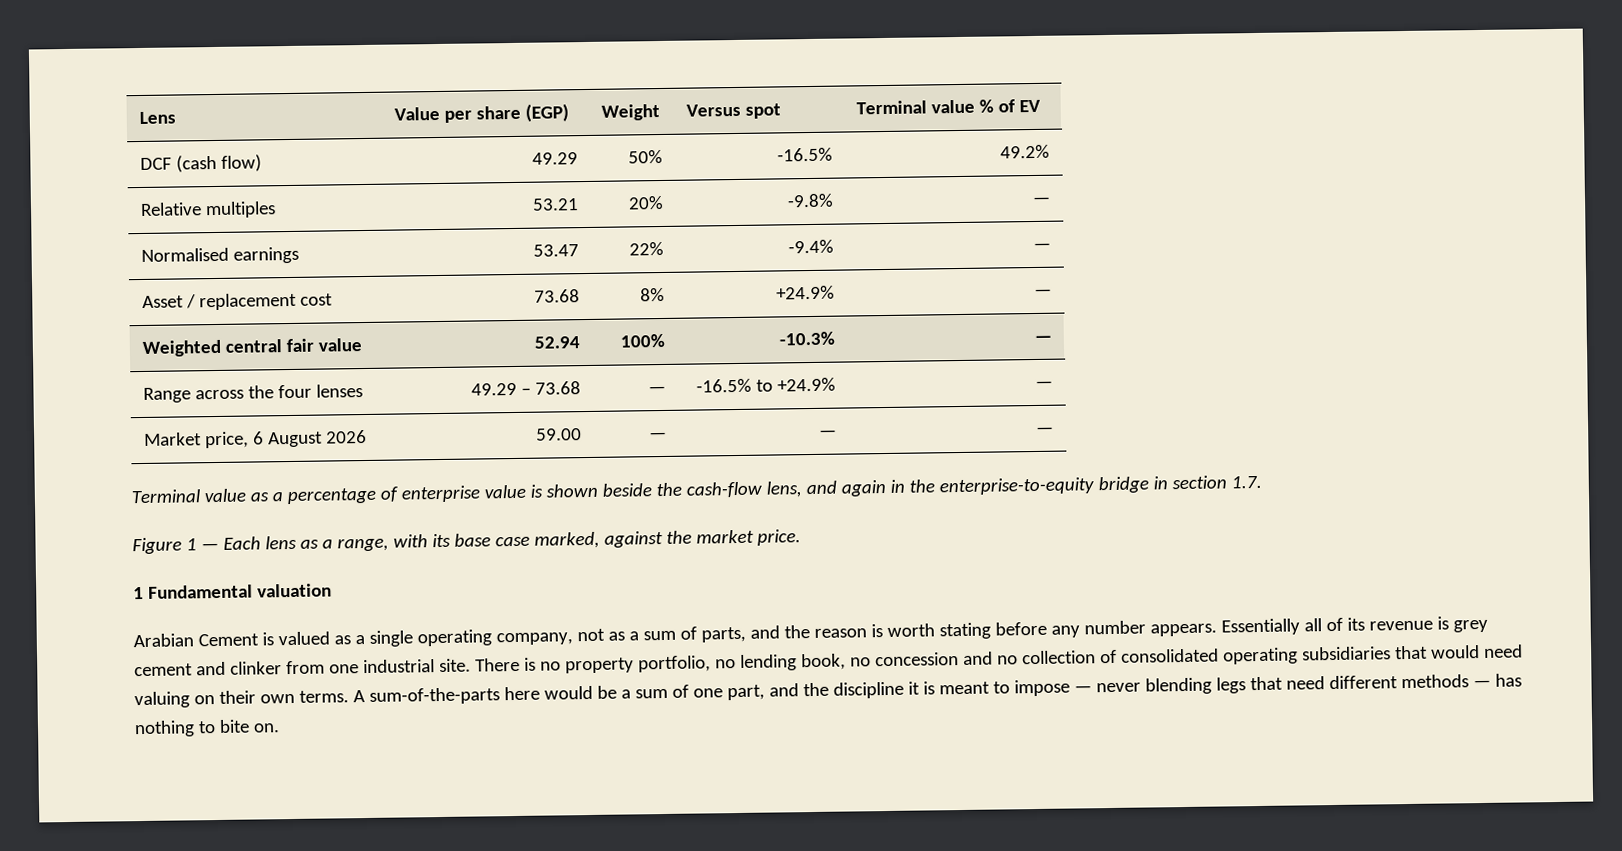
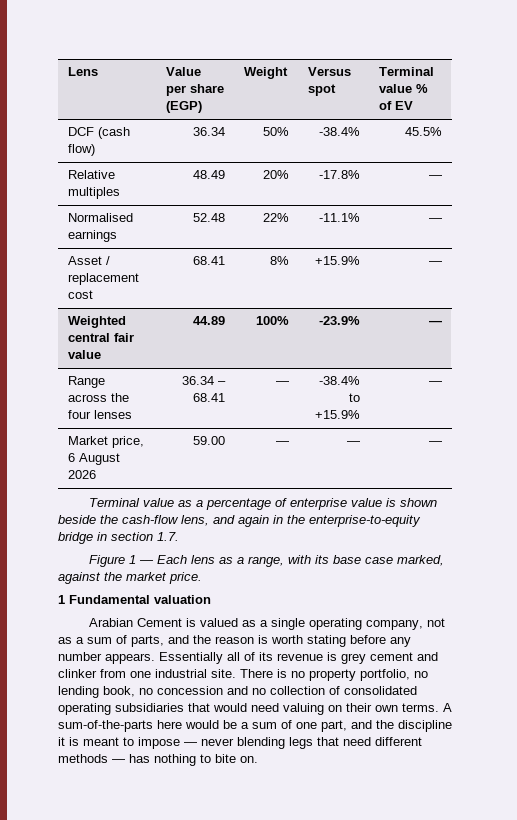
[531,152,578,165] 49.29 -> [192,127,225,136] 36.34
[776,147,833,162] [999,144,1050,159] -16.5% | 49.2% -> [318,127,360,136] [404,127,442,136] -38.4% | 45.5%
[531,198,579,211] 53.21 -> [192,170,225,179] 48.49
[786,193,834,208] -9.8% -> [318,170,360,179] -17.8%
[532,244,579,257] 53.47 -> [192,213,225,222] 52.48
[787,239,834,254] -9.4% -> [318,213,360,222] -11.1%
[533,289,580,303] 73.68 -> [192,256,225,265] 68.41
[775,285,835,300] +24.9% -> [314,256,360,265] +15.9%
[533,336,580,349] 52.94 -> [192,316,225,325] 44.89
[778,331,835,346] -10.3% -> [318,316,360,325] -23.9%
[470,381,581,396] [647,385,666,394] [695,377,836,393] 49.29 – 73.68 | — | -16.5% to +24.9% -> [181,376,226,385] [192,393,225,402] [275,381,289,385] [318,376,360,385] [348,393,360,402] [314,410,360,419] 36.34 – 68.41 | — | -38.4% to +15.9%

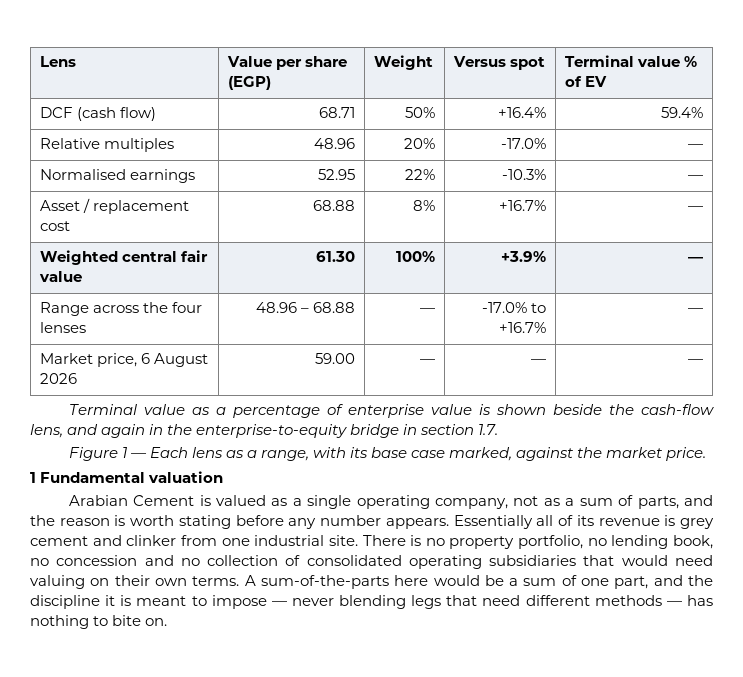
[192,127,225,136] 36.34 -> [319,107,356,118] 68.71
[318,127,360,136] [404,127,442,136] -38.4% | 45.5% -> [498,107,547,118] [661,107,704,118] +16.4% | 59.4%
[192,170,225,179] 48.49 -> [314,138,356,149] 48.96
[318,170,360,179] -17.8% -> [501,138,547,149] -17.0%
[192,213,225,222] 52.48 -> [318,169,356,180] 52.95
[318,213,360,222] -11.1% -> [502,169,547,180] -10.3%
[192,256,225,265] 68.41 -> [313,200,356,211] 68.88
[314,256,360,265] +15.9% -> [499,200,547,211] +16.7%
[192,316,225,325] 44.89 -> [316,251,356,262] 61.30
[318,316,360,325] -23.9% -> [501,251,547,262] +3.9%
[181,376,226,385] [192,393,225,402] [275,381,289,385] [318,376,360,385] [348,393,360,402] [314,410,360,419] 36.34 – 68.41 | — | -38.4% to +15.9% -> [256,302,356,313] [420,308,436,313] [482,302,547,313] [499,322,547,333] 48.96 – 68.88 | — | -17.0% to +16.7%

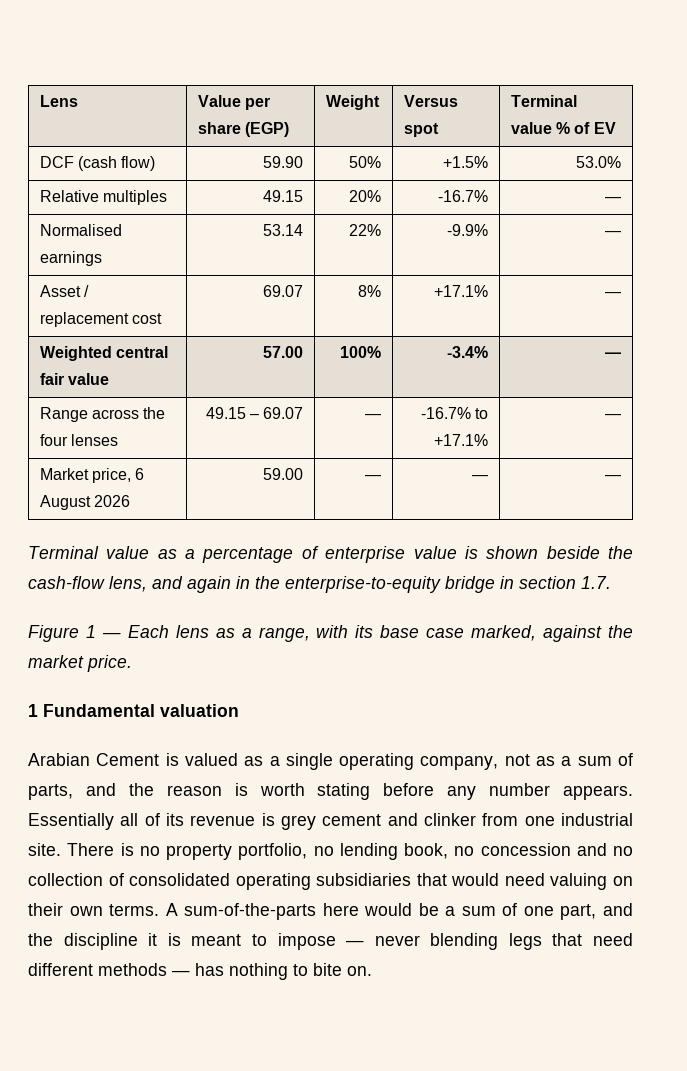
[319,107,356,118] 68.71 -> [263,156,304,168] 59.90
[498,107,547,118] [661,107,704,118] +16.4% | 59.4% -> [443,156,489,168] [576,156,622,168] +1.5% | 53.0%
[314,138,356,149] 48.96 -> [263,190,304,202] 49.15
[501,138,547,149] -17.0% -> [438,190,489,202] -16.7%
[318,169,356,180] 52.95 -> [263,224,304,236] 53.14
[502,169,547,180] -10.3% -> [447,224,489,236] -9.9%
[313,200,356,211] 68.88 -> [263,285,304,297] 69.07
[499,200,547,211] +16.7% -> [434,285,489,297] +17.1%
[316,251,356,262] 61.30 -> [263,346,304,358] 57.00
[501,251,547,262] +3.9% -> [447,346,489,358] -3.4%
[256,302,356,313] [420,308,436,313] [482,302,547,313] [499,322,547,333] 48.96 – 68.88 | — | -17.0% to +16.7% -> [205,407,304,419] [365,414,382,419] [420,407,489,419] [434,434,489,446] 49.15 – 69.07 | — | -16.7% to +17.1%

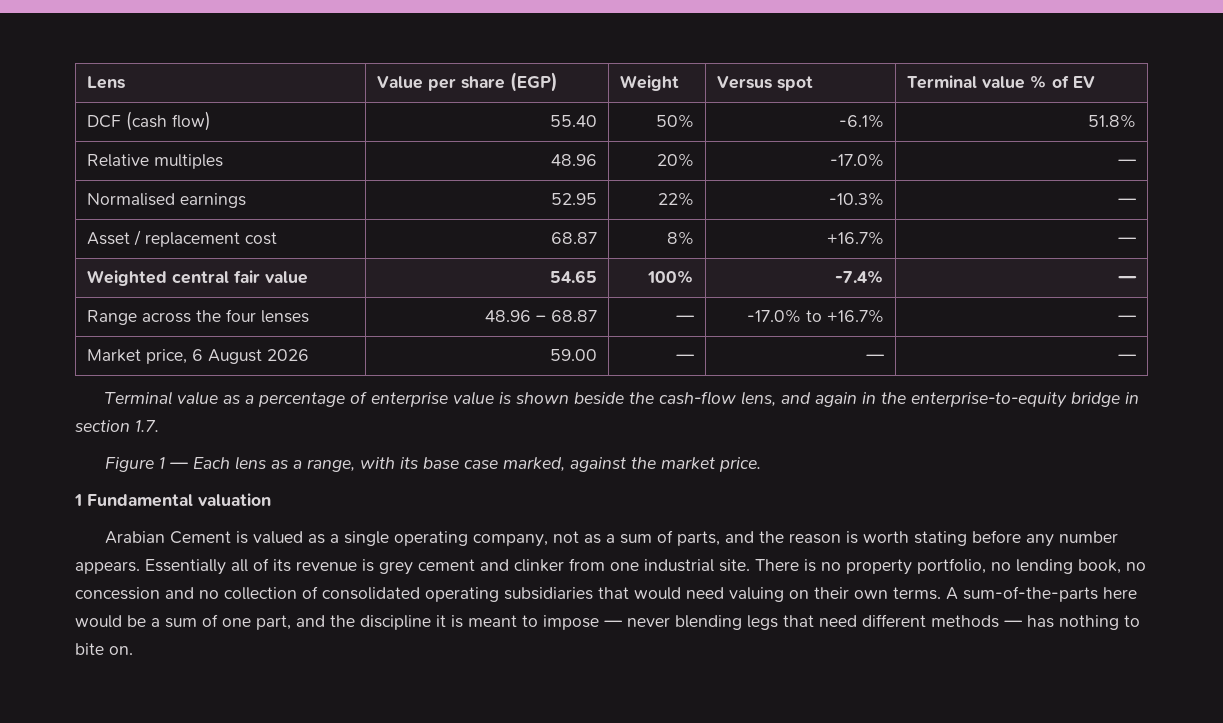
[263,156,304,168] 59.90 -> [549,115,597,127] 55.40
[443,156,489,168] [576,156,622,168] +1.5% | 53.0% -> [838,114,884,128] [1087,114,1136,128] -6.1% | 51.8%
[263,190,304,202] 49.15 -> [550,154,597,166] 48.96
[438,190,489,202] -16.7% -> [829,153,884,167] -17.0%
[263,224,304,236] 53.14 -> [550,193,597,205] 52.95
[447,224,489,236] -9.9% -> [828,192,884,206] -10.3%
[263,285,304,297] 69.07 -> [550,232,597,244] 68.87
[434,285,489,297] +17.1% -> [826,231,884,245] +16.7%
[263,346,304,358] 57.00 -> [549,270,597,283] 54.65
[447,346,489,358] -3.4% -> [834,270,884,284] -7.4%
[205,407,304,419] [365,414,382,419] [420,407,489,419] [434,434,489,446] 49.15 – 69.07 | — | -16.7% to +17.1% -> [484,310,597,322] [675,315,695,322] [746,309,884,323] 48.96 – 68.87 | — | -17.0% to +16.7%

